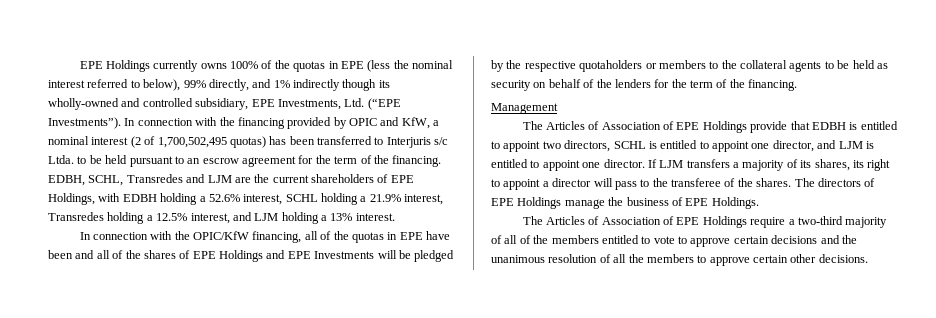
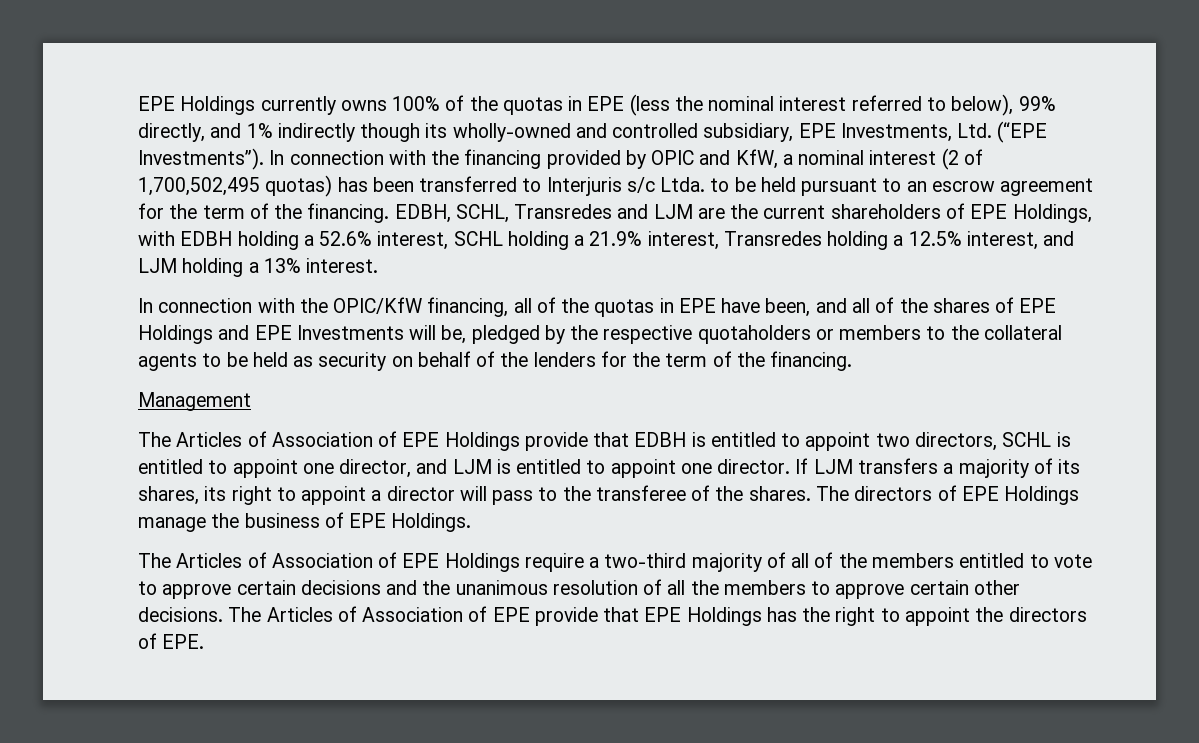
[48,250,73,259] been -> [765,298,811,317] been,
[398,250,411,259] be -> [441,325,467,344] be,
(868, 258) none -> [228,606,1087,626] [138,633,205,649] The Articles of Association of EPE provide that EPE Holdings has the right to appoint the directors of EPE.

